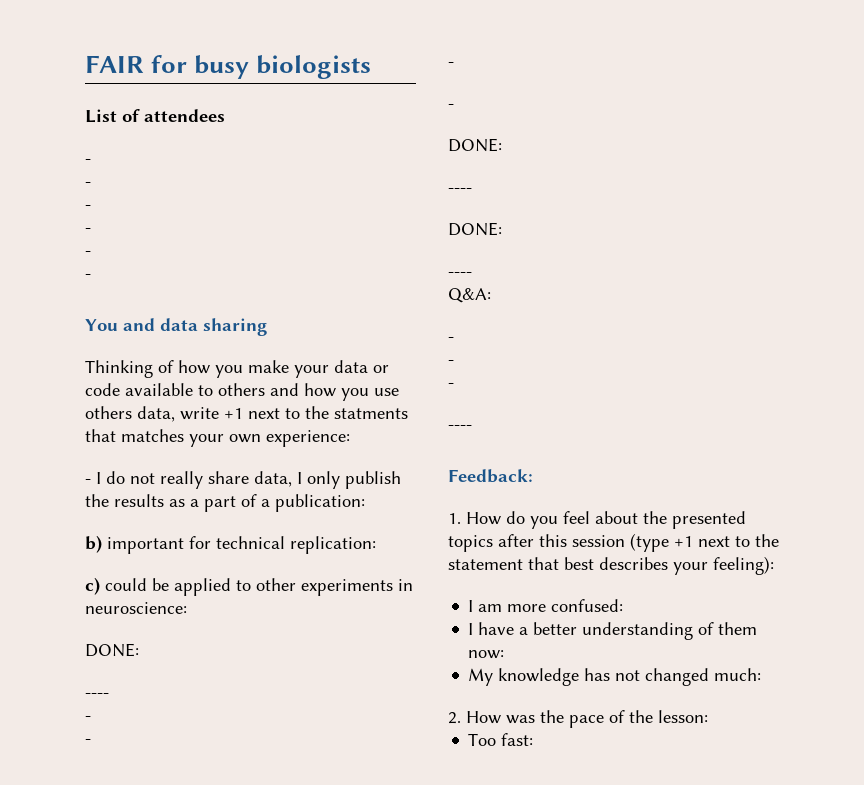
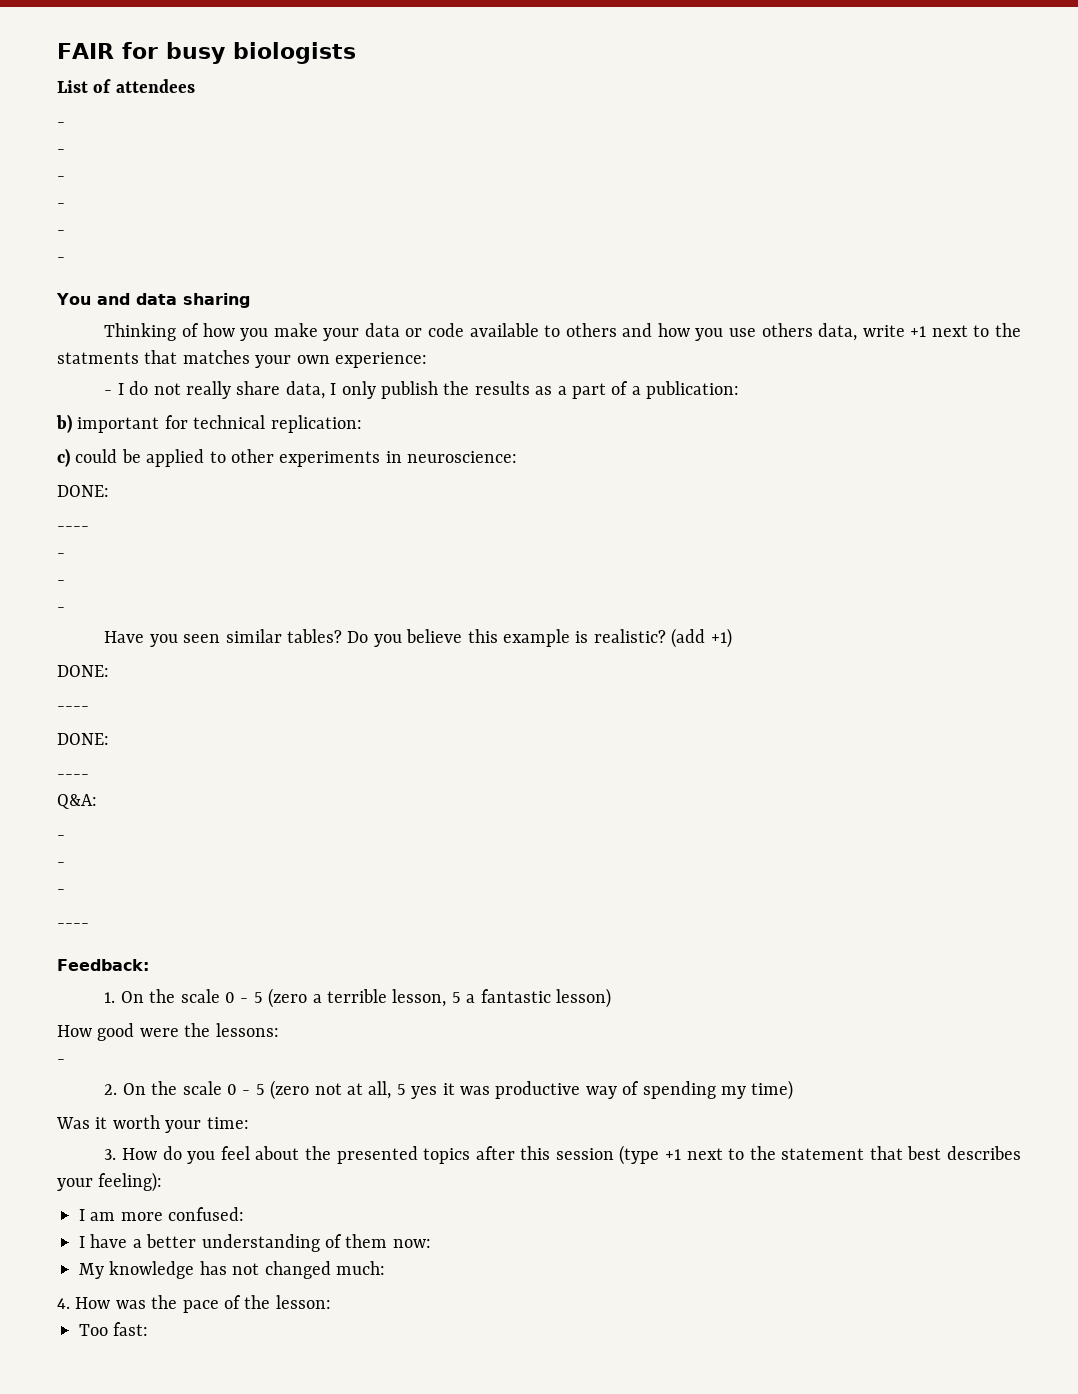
[448,104,454,109] - -> [104,628,732,648] Have you seen similar tables? Do you believe this example is realistic? (add +1)
(461, 518) none -> [120,988,612,1008] [57,1023,279,1041] [57,1059,65,1064] [104,1080,794,1100] [56,1115,249,1133] [104,1149,117,1160] On the scale 0 - 5 (zero a terrible lesson, 5 a fantastic lesson) // How good were the lessons: // - // 2. On the scale 0 - 5 (zero not at all, 5 yes it was productive way of spending my time) // Was it worth your time: // 3.
[448,712,461,724] 2. -> [57,1298,70,1309] 4.

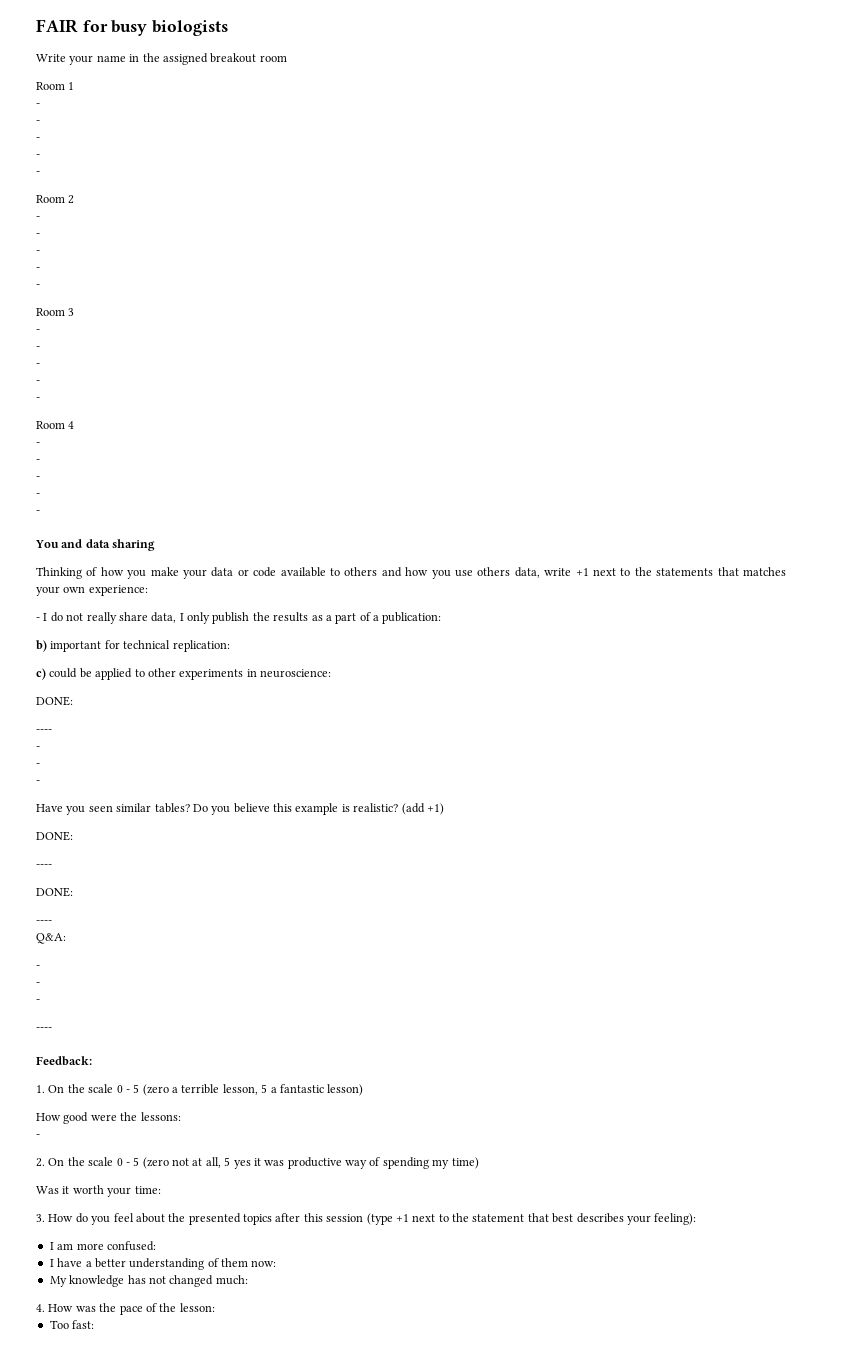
[57,79,195,93] [57,122,65,127] [57,149,65,154] [57,176,65,181] [57,203,65,208] [57,230,65,235] List of attendees // - // - // - // - // - -> [36,53,287,65] [36,82,75,90] [36,103,40,107] [36,120,40,124] [36,137,40,141] [36,154,40,158] [36,171,40,175] [36,195,75,204] [36,216,40,220] [36,233,40,237] [36,250,40,254] [36,267,40,271] [36,284,40,288] [36,308,75,316] [36,329,40,333] [36,346,40,350] [36,363,40,367] [36,380,40,384] [36,397,40,401] [36,421,75,429] [36,442,40,446] [36,459,40,463] [36,476,40,480] [36,493,40,497] Write your name in the assigned breakout room // Room 1 // - // - // - // - // - // Room 2 // - // - // - // - // - // Room 3 // - // - // - // - // - // Room 4 // - // - // - // -
[57,352,139,364] statments -> [656,568,714,576] statements

